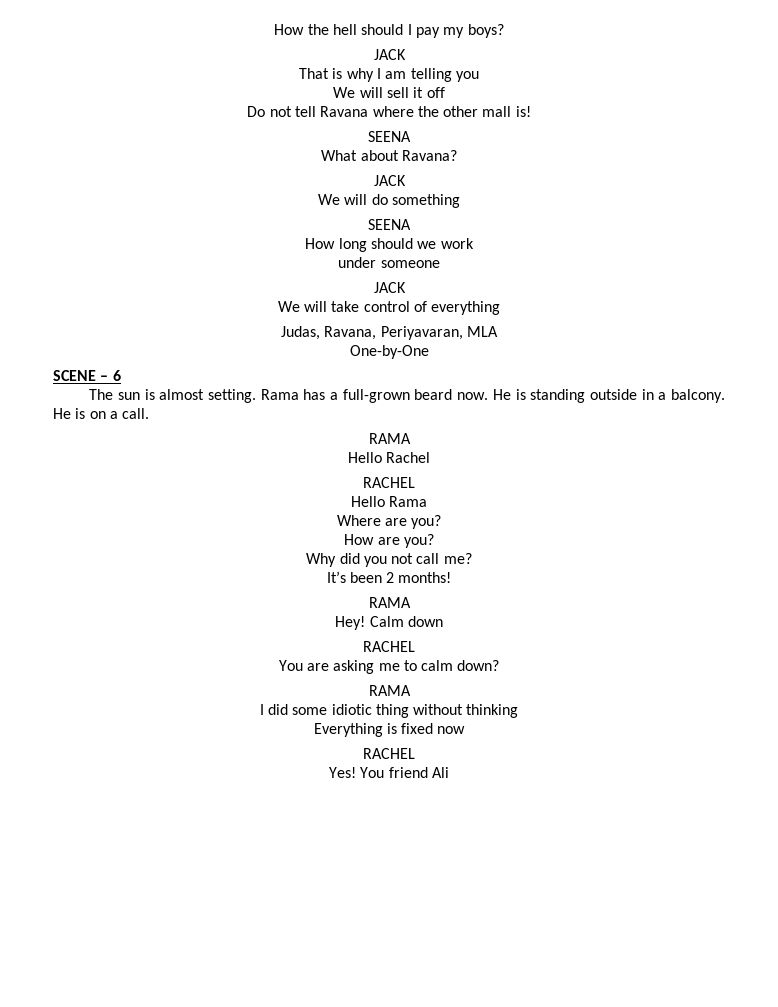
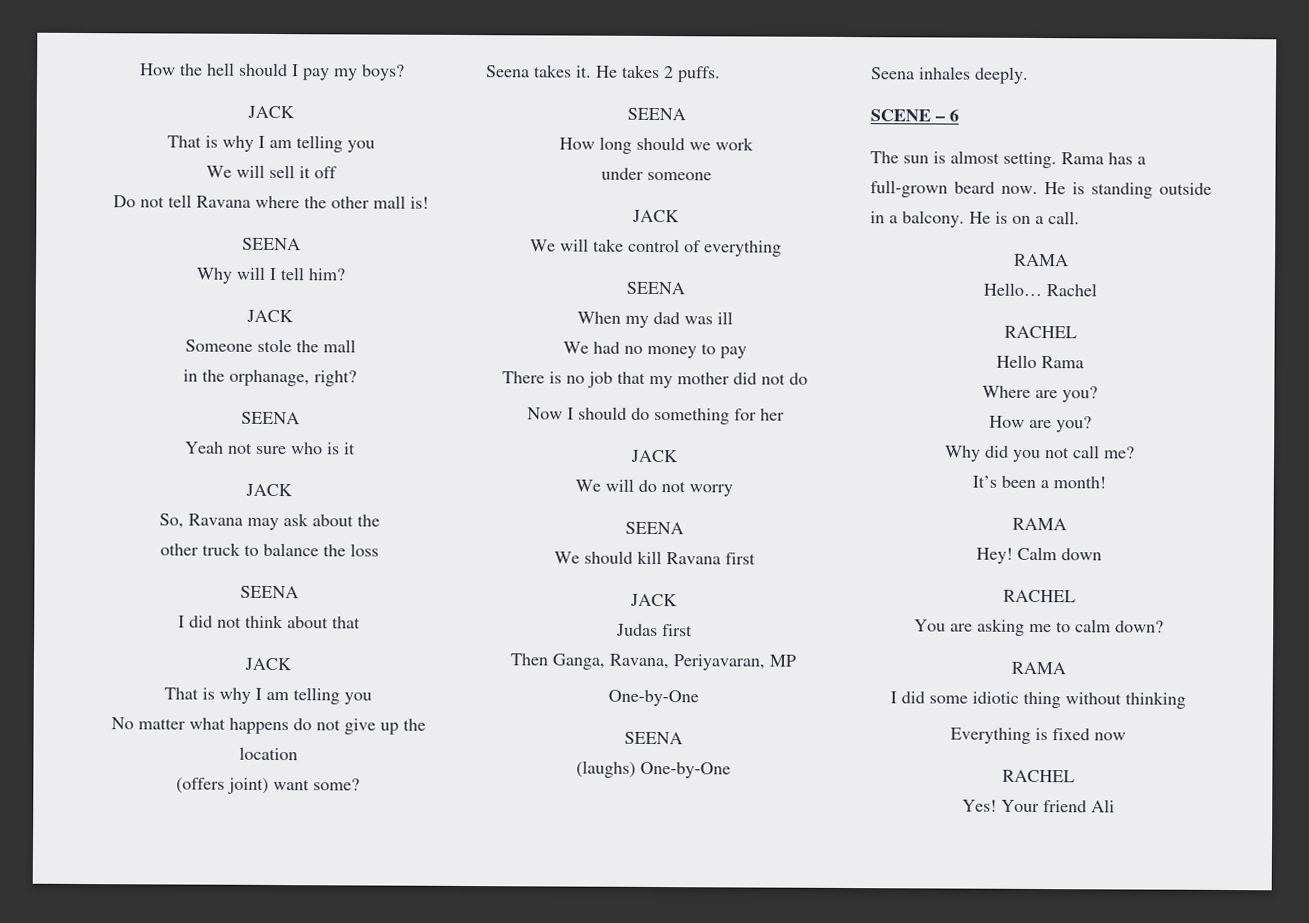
[321,150,457,161] [373,175,406,186] [318,194,460,208] What about Ravana? // JACK // We will do something -> [195,266,346,284] [246,309,294,323] [184,338,356,353] [183,369,357,387] [240,411,300,425] [185,441,356,455] [245,483,293,497] [158,513,380,531] [159,542,379,557] [239,585,299,599] [178,614,361,629] [244,657,292,671] [164,687,372,705] [110,717,426,735] [238,746,298,761] [176,777,360,794] [486,64,721,83] Why will I tell him? // JACK // Someone stole the mall // in the orphanage, right? // SEENA // Yeah not sure who is it // JACK // So, Ravana may ask about the // other truck to balance the loss // SEENA // I did not think about that // JACK // That is why I am telling you // No matter what happens do not give up the location // (offers joint) want some? // Seena takes it. He takes 2 puffs.
[281,326,321,340] Judas, -> [625,281,685,295] [577,311,733,328] [563,341,747,359] [502,371,808,389] [526,406,785,425] [630,449,679,463] [575,478,733,497] [624,521,684,535] [553,550,756,565] [630,593,678,607] [615,623,693,637] [510,653,605,670] SEENA // When my dad was ill // We had no money to pay // There is no job that my mother did not do // Now I should do something for her // JACK // We will do not worry // SEENA // We should kill Ravana first // JACK // Judas first // Then Ganga,
[466,326,498,337] [349,345,429,359] MLA // One-by-One -> [769,654,796,667] [607,689,699,707] [623,731,683,745] [575,760,731,779] [871,66,1029,84] MP // One-by-One // SEENA // (laughs) One-by-One // Seena inhales deeply.
[347,452,382,463] Hello -> [983,282,1042,297] Hello…
[386,572,452,583] 2 months! -> [1040,476,1106,489] a month!
[360,767,385,778] You -> [1000,799,1040,813] Your

